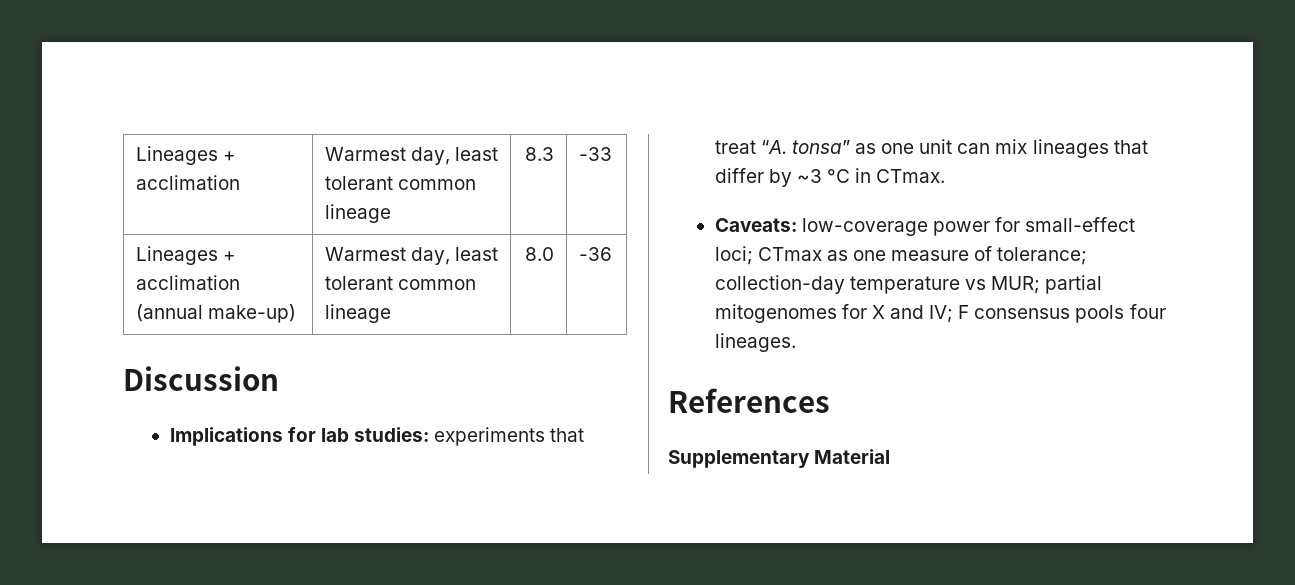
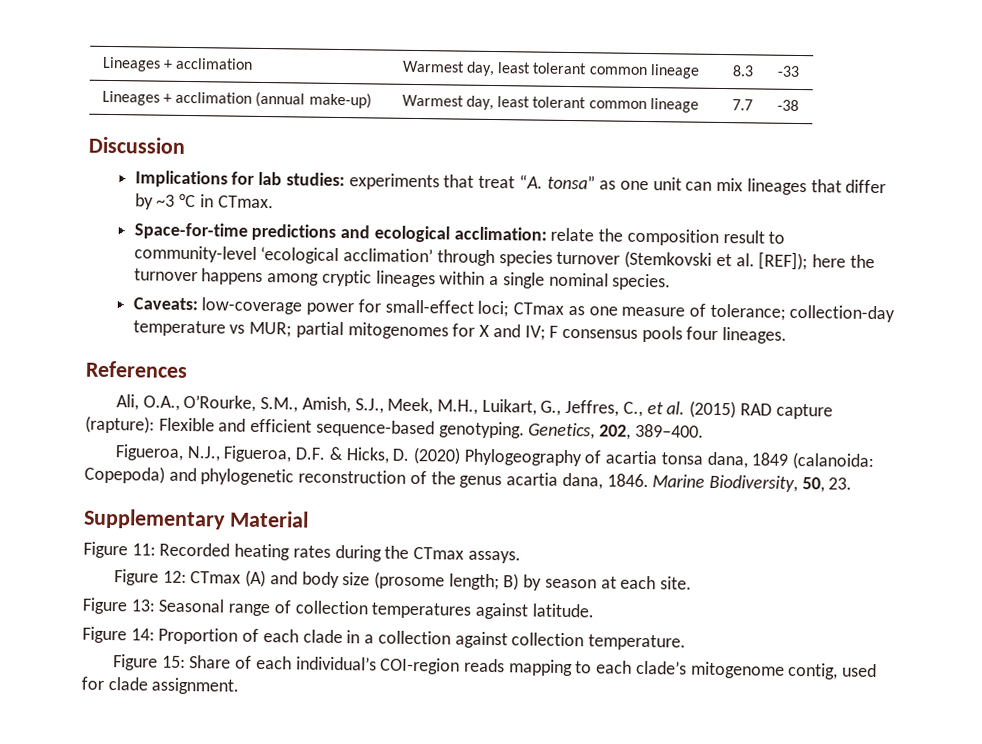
[525,247,555,261] [578,247,612,261] 8.0 | -36 -> [732,99,754,111] [776,99,799,112] 7.7 | -38
(946, 176) none -> [133,222,786,246] [133,245,875,271] [133,268,672,291] // Space-for-time predictions and ecological acclimation: relate the composition result to community-level ‘ecological acclimation’ through species turnover (Stemkovski et al. [REF]); here the turnover happens among cryptic lineages within a single nominal species.
[668,449,891,468] Supplementary Material -> [115,394,833,420] [85,415,704,440] [114,444,875,471] [84,465,853,493] [83,508,309,530] [83,541,521,564] [113,569,693,591] [82,597,594,620] [82,626,686,651] [112,654,878,680] [81,676,240,695] Ali, O.A., O’Rourke, S.M., Amish, S.J., Meek, M.H., Luikart, G., Jeffres, C., et al. (2015) RAD capture (rapture): Flexible and efficient sequence-based genotyping. Genetics, 202, 389–400. // Figueroa, N.J., Figueroa, D.F. & Hicks, D. (2020) Phylogeography of acartia tonsa dana, 1849 (calanoida: Copepoda) and phylogenetic reconstruction of the genus acartia dana, 1846. Marine Biodiversity, 50, 23. // Supplementary Material // Figure 11: Recorded heating rates during the CTmax assays. // Figure 12: CTmax (A) and body size (prosome length; B) by season at each site. // Figure 13: Seasonal range of collection temperatures against latitude. // Figure 14: Proportion of each clade in a collection against collection temperature. // Figure 15: Share of each individual’s COI-region reads mapping to each clade’s mitogenome contig, used for clade assignment.

